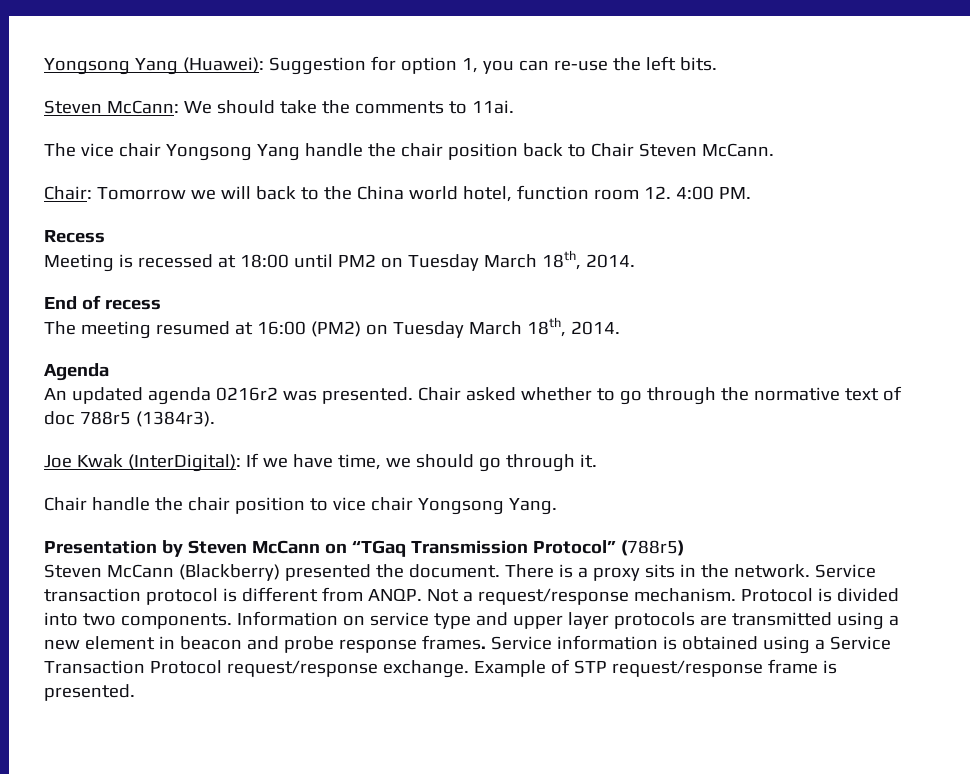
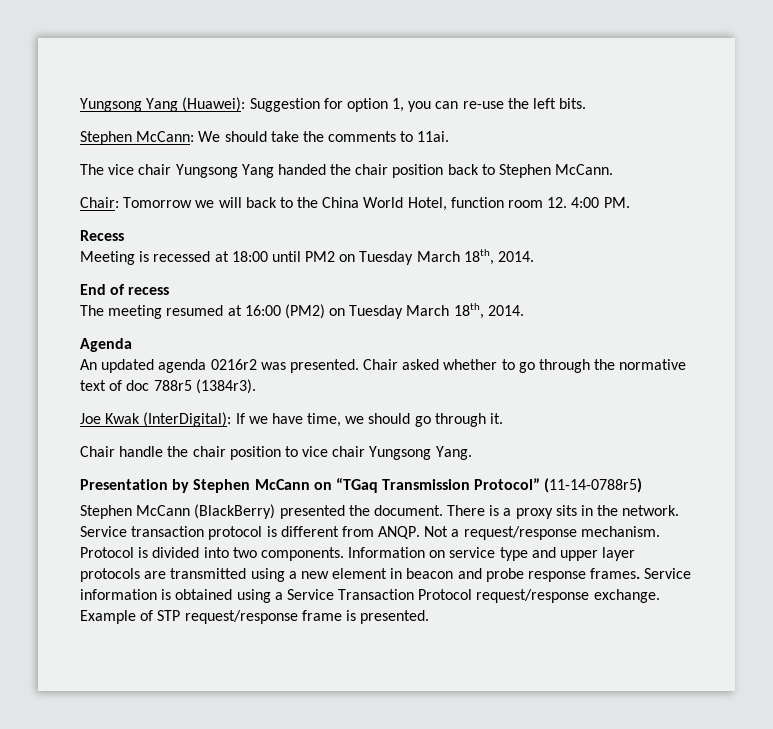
[44,58,130,75] Yongsong -> [80,98,142,112] Yungsong
[44,100,102,114] Steven -> [80,131,132,145] Stephen
[165,143,363,161] Yongsong Yang handle -> [175,164,326,178] Yungsong Yang handed
[590,143,697,157] Chair Steven -> [499,164,552,178] Stephen
[408,186,512,202] world hotel, -> [363,197,447,211] World Hotel,
[417,498,504,515] Yongsong -> [369,446,432,460] Yungsong
[187,540,247,554] Steven -> [193,479,251,493] Stephen
[620,540,684,556] [44,564,280,581] (788r5) // Steven McCann (Blackberry) -> [544,478,643,493] [80,504,276,519] (11-14-0788r5) // Stephen McCann (BlackBerry)

